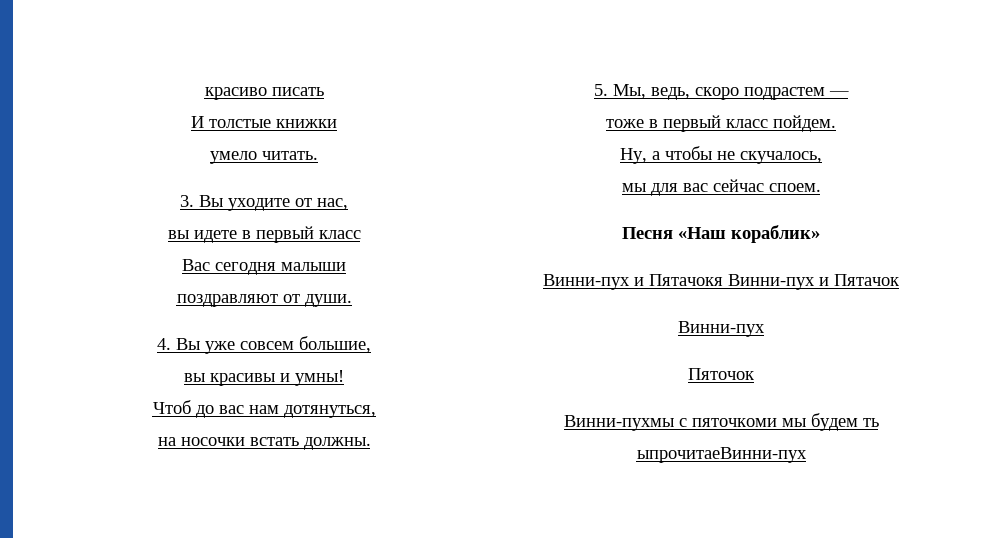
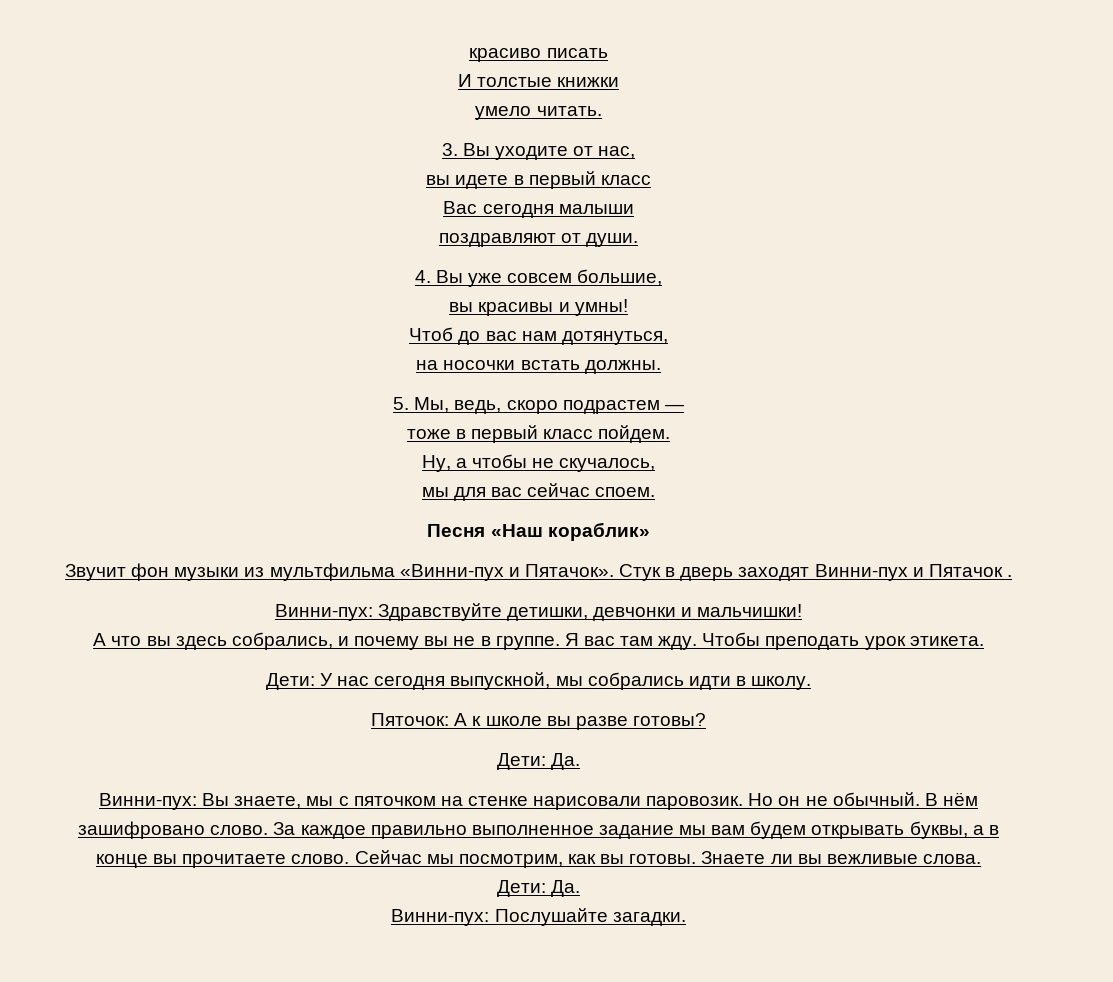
[543,274,899,290] [678,321,765,337] [688,368,754,380] [563,413,879,431] [636,447,807,463] Винни-пух и Пятачокя Винни-пух и Пятачок // Винни-пух // Пяточок // Винни-пухмы с пяточкоми мы будем ть ыпрочитаеВинни-пух -> [65,563,1012,581] [274,603,803,621] [93,632,984,650] [265,672,812,690] [371,713,706,730] [496,753,581,770] [99,792,978,810] [78,821,999,839] [96,850,981,868] [496,880,581,897] [391,908,686,926] Звучит фон музыки из мультфильма «Винни-пух и Пятачок». Стук в дверь заходят Винни-пух и Пятачок . // Винни-пух: Здравствуйте детишки, девчонки и мальчишки! // А что вы здесь собрались, и почему вы не в группе. Я вас там жду. Чтобы преподать урок этикета. // Дети: У нас сегодня выпускной, мы собрались идти в школу. // Пяточок: А к школе вы разве готовы? // Дети: Да. // Винни-пух: Вы знаете, мы с пяточком на стенке нарисовали паровозик. Но он не обычный. В нём зашифровано слово. За каждое правильно выполненное задание мы вам будем открывать буквы, а в конце вы прочитаете слово. Сейчас мы посмотрим, как вы готовы. Знаете ли вы вежливые слова. // Дети: Да. // Винни-пух: Послушайте загадки.

